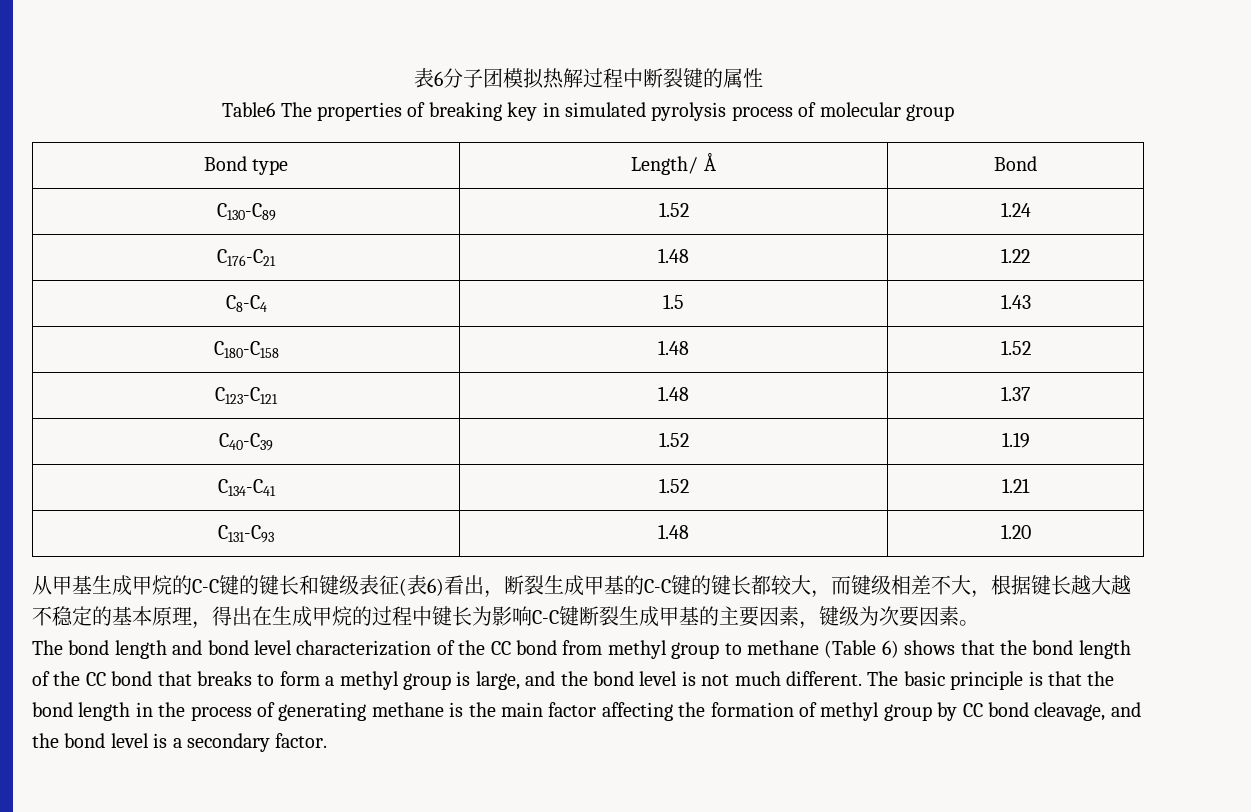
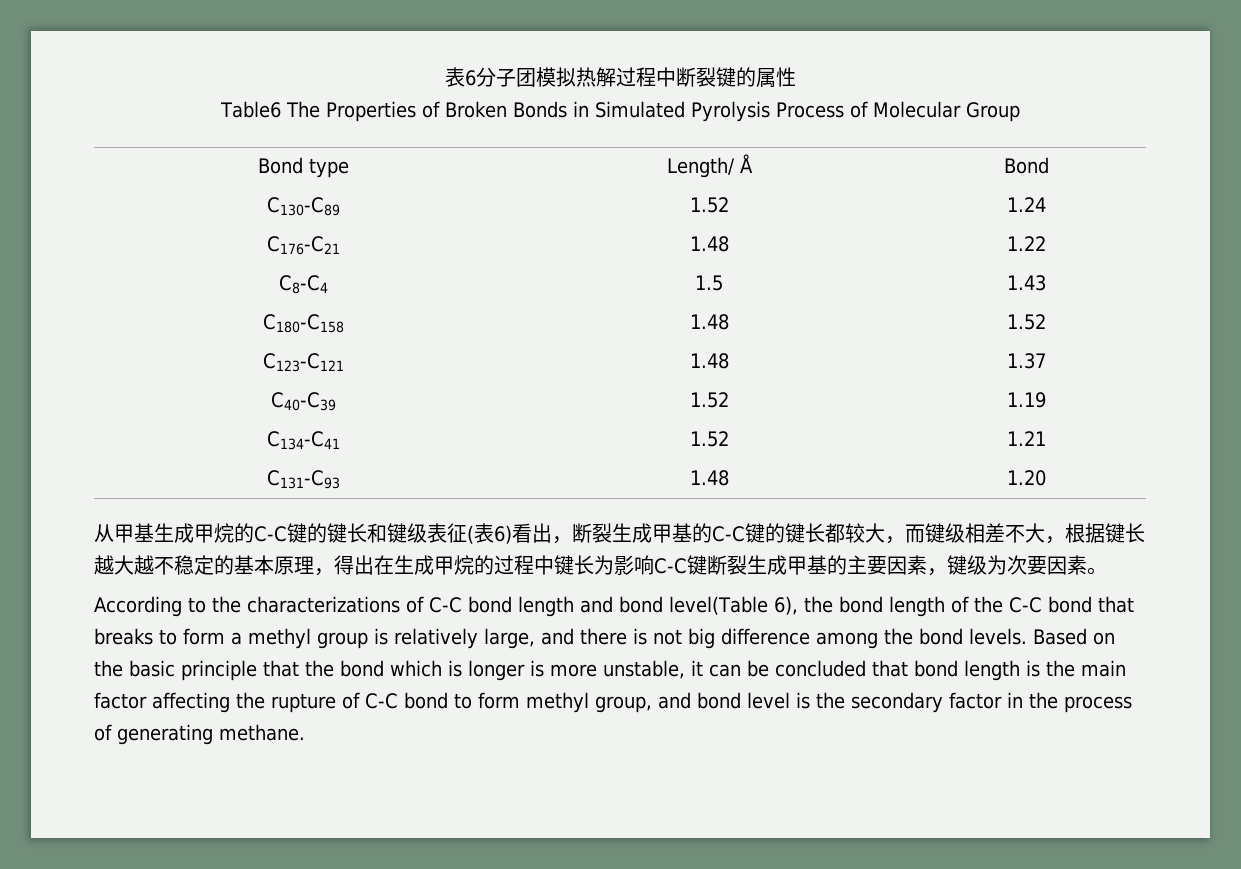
[316,102,954,121] properties of breaking key in simulated pyrolysis process of molecular group -> [325,101,1020,122] Properties of Broken Bonds in Simulated Pyrolysis Process of Molecular Group
[32,640,995,659] The bond length and bond level characterization of the CC bond from methyl group to methane (Table 6) shows that -> [94,596,798,617] According to the characterizations of C-C bond length and bond level(Table 6),
[85,672,106,686] CC -> [1008,597,1042,613] C-C
(471, 678) none -> [394,628,478,649] relatively
[560,671,899,686] the bond level is not much different. The -> [580,628,1115,649] [94,660,123,677] there is not big difference among the bond levels. Based on the
[1028,671,1115,686] [32,702,444,721] is that the bond length in the process of generating methane -> [263,660,1020,681] that the bond which is longer is more unstable, it can be concluded that bond length
[710,702,1141,721] [32,733,328,752] formation of methyl group by CC bond cleavage, and the bond level is a secondary factor. -> [271,692,1132,713] [94,724,305,745] rupture of C-C bond to form methyl group, and bond level is the secondary factor in the process of generating methane.

